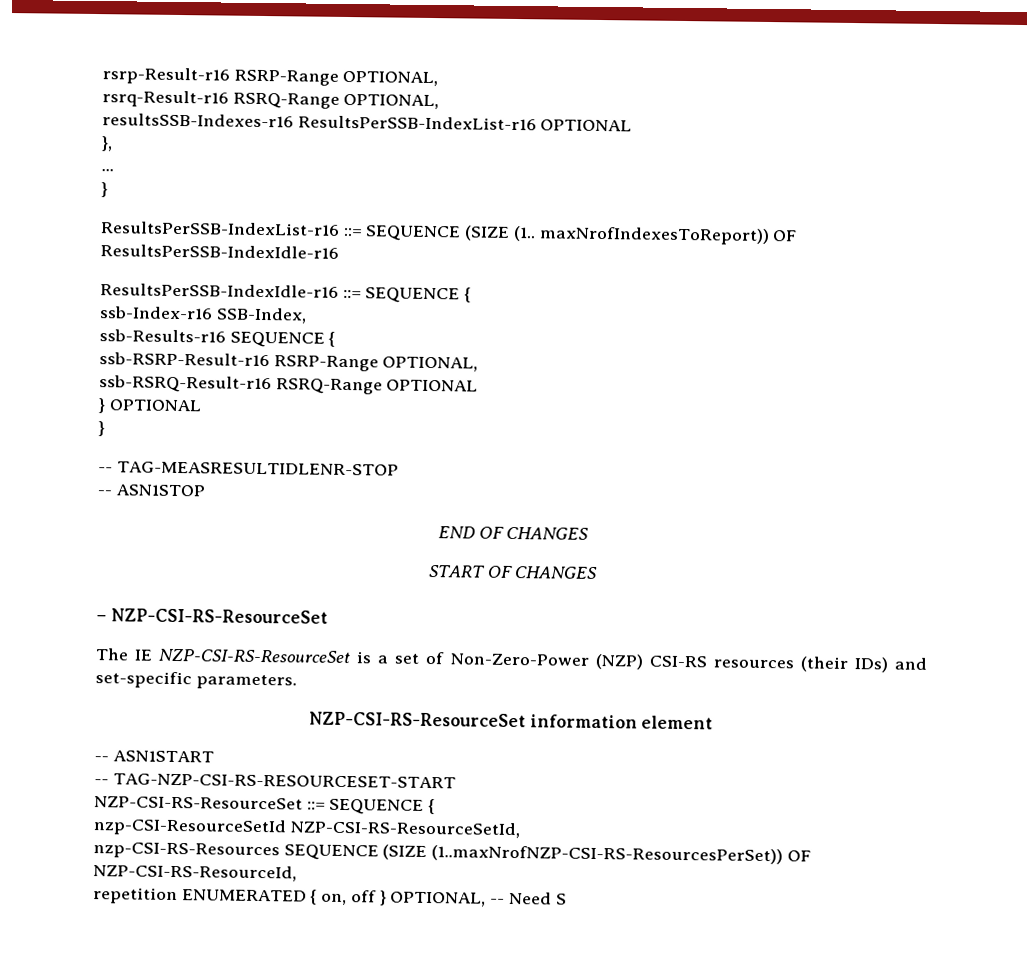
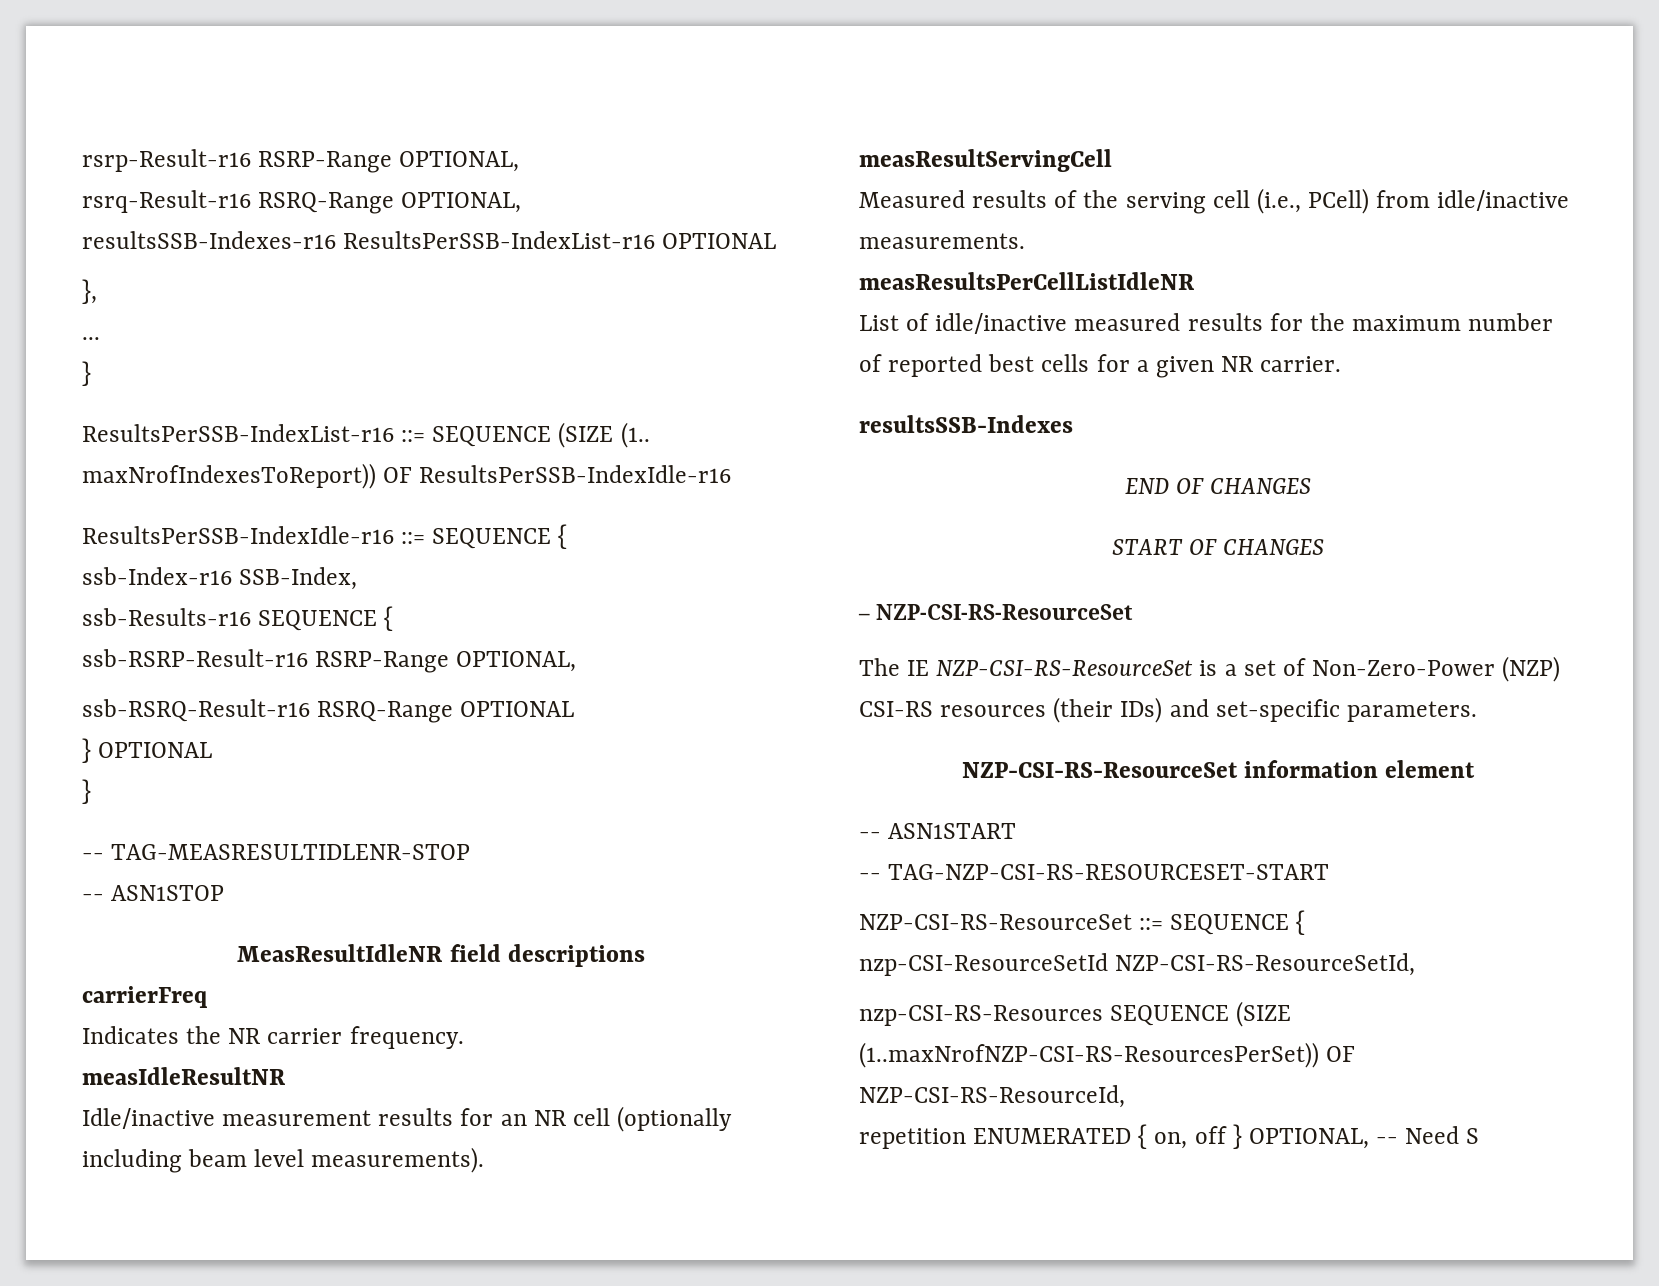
(206, 490) none -> [237,944,645,967] [82,986,207,1008] [82,1026,464,1049] [82,1067,285,1085] [82,1106,733,1132] [82,1147,485,1173] [859,149,1112,172] [859,188,1570,214] [859,233,1025,249] [859,272,1194,290] [859,313,1554,334] [859,354,1342,378] [859,415,1073,433] // MeasResultIdleNR field descriptions // carrierFreq // Indicates the NR carrier frequency. // measIdleResultNR // Idle/inactive measurement results for an NR cell (optionally including beam level measurements). // measResultServingCell // Measured results of the serving cell (i.e., PCell) from idle/inactive measurements. // measResultsPerCellListIdleNR // List of idle/inactive measured results for the maximum number of reported best cells for a given NR carrier. // resultsSSB-Indexes

